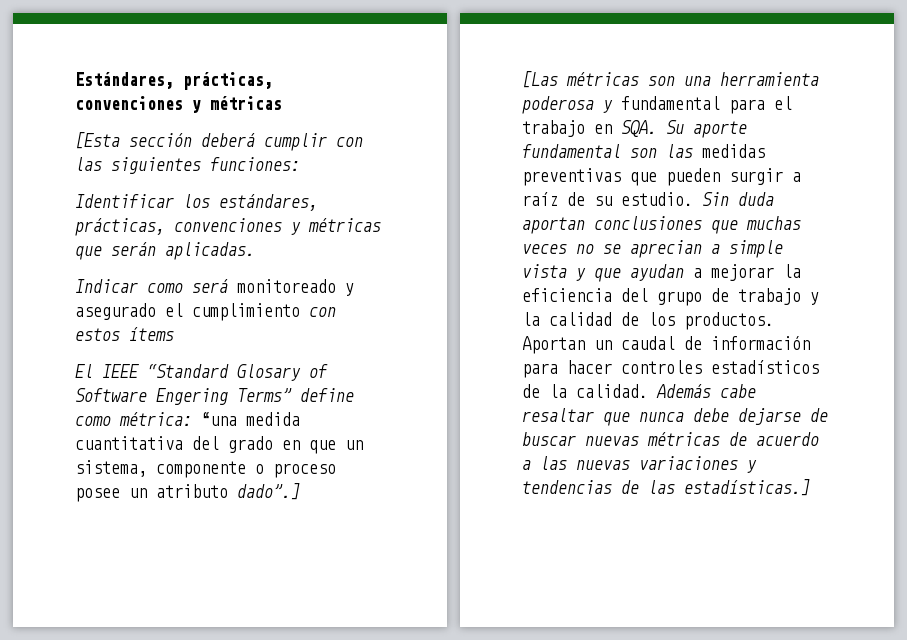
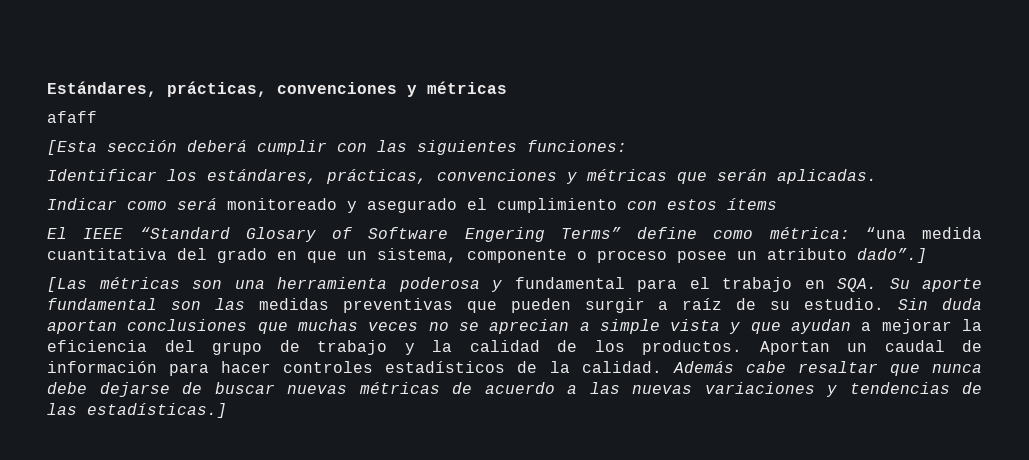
(282, 103) none -> [47,111,97,123] // afaff

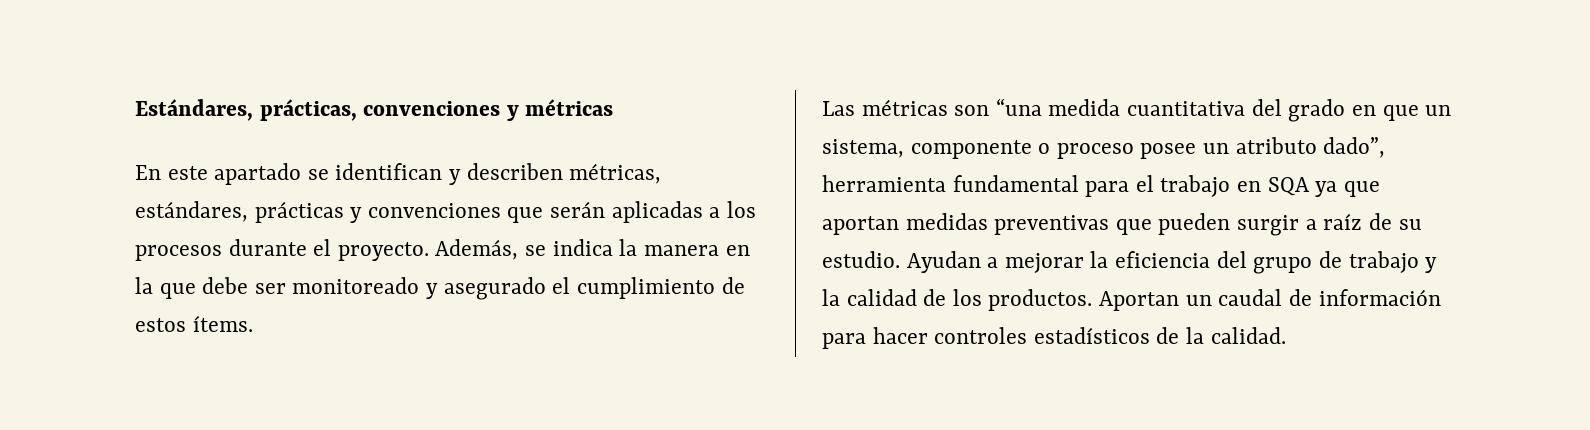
[47,111,97,123] [47,140,627,155] [47,169,877,184] [47,198,217,210] afaff // [Esta sección deberá cumplir con las siguientes funciones: // Identificar los estándares, prácticas, convenciones y métricas que serán aplicadas. // Indicar como será -> [135,163,662,185] [135,201,756,223] [135,239,750,261] [135,277,286,299] En este apartado se identifican y describen métricas, estándares, prácticas y convenciones que serán aplicadas a los procesos durante el proyecto. Además, se indica la manera en la que debe ser
[627,198,777,210] [47,227,850,242] con estos ítems // El IEEE “Standard Glosary of Software Engering Terms” define como métrica: -> [721,277,745,294] [135,315,253,332] [822,99,990,116] de estos ítems. // Las métricas son
[857,248,927,263] [47,277,502,292] dado”.] // [Las métricas son una herramienta poderosa y -> [1323,137,1386,158] [822,175,946,192] dado”, herramienta
[837,278,982,292] [47,298,245,310] SQA. Su aporte fundamental son las -> [1267,177,1380,197] [822,216,899,235] SQA ya que aportan
[898,298,983,310] [47,319,852,334] Sin duda aportan conclusiones que muchas veces no se aprecian a simple vista y que ayudan -> [906,251,981,273] Ayudan
[672,361,983,376] [47,382,982,397] [47,403,227,418] Además cabe resaltar que nunca debe dejarse de buscar nuevas métricas de acuerdo a las nuevas variaciones y tendencias de las estadísticas.] -> (1286, 335) none

